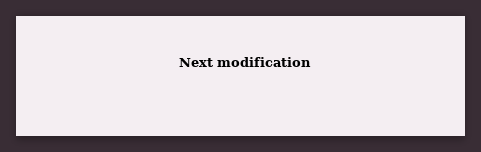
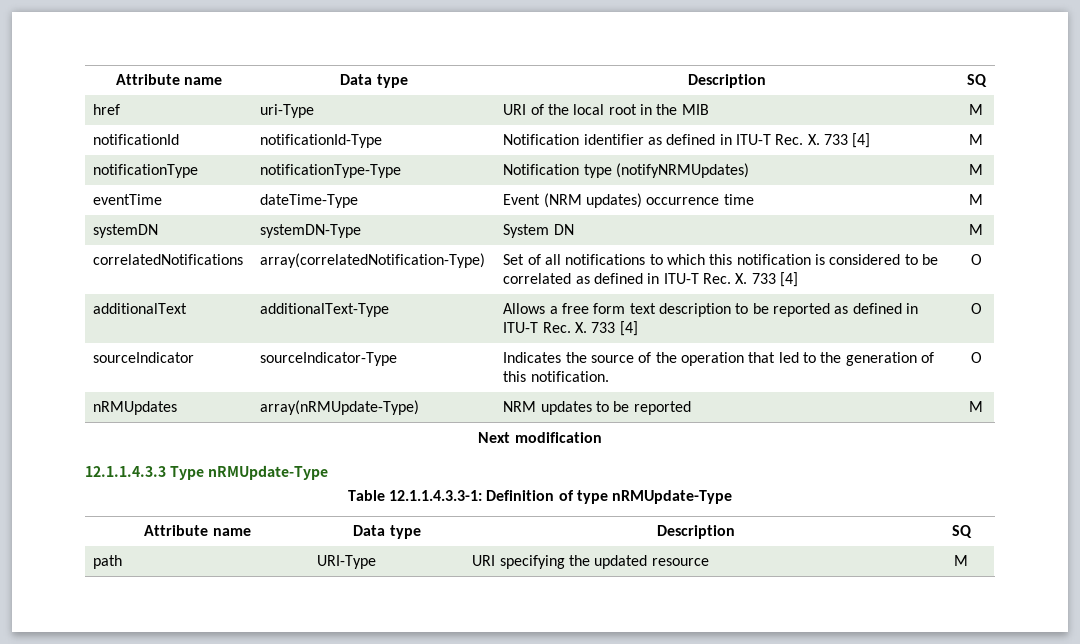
[179,57,311,67] Next modification -> [115,74,223,85] [340,74,408,88] [687,74,766,88] [966,74,987,87] [93,104,121,115] [260,104,315,118] [503,104,709,115] [969,104,983,115] [93,134,180,145] [260,134,383,148] [503,133,871,148] [969,134,983,145] [93,164,199,178] [260,164,402,178] [503,163,750,178] [969,164,983,175] [93,194,163,205] [260,194,359,208] [503,193,754,208] [969,194,983,205] [93,224,159,238] [260,224,362,238] [503,224,574,238] [969,224,983,235] [93,254,244,265] [260,253,486,268] [503,254,938,265] [503,272,799,287] [970,254,982,265] [93,303,188,314] [260,303,390,317] [503,303,918,317] [503,321,638,336] [970,303,982,314] [93,352,195,363] [260,352,398,366] [503,352,934,366] [503,371,609,382] [970,352,982,363] [93,401,178,415] [260,400,420,415] [503,401,691,415] [969,401,983,412] [478,432,602,443] [85,465,328,480] [347,490,733,504] [144,525,251,536] [353,525,421,539] [657,525,735,539] [951,525,972,538] [93,555,123,569] [317,555,377,569] [472,555,709,569] [954,555,968,566] Attribute name | Data type | Description | SQ // href | uri-Type | URI of the local root in the MIB | M // notificationId | notificationId-Type | Notification identifier as defined in ITU-T Rec. X. 733 [4] | M // notificationType | notificationType-Type | Notification type (notifyNRMUpdates) | M // eventTime | dateTime-Type | Event (NRM updates) occurrence time | M // systemDN | systemDN-Type | System DN | M // correlatedNotifications | array(correlatedNotification-Type) | Set of all notifications to which this notification is considered to be correlated as defined in ITU-T Rec. X. 733 [4] | O // additionalText | additionalText-Type | Allows a free form text description to be reported as defined in ITU-T Rec. X. 733 [4] | O // sourceIndicator | sourceIndicator-Type | Indicates the source of the operation that led to the generation of this notification. | O // nRMUpdates | array(nRMUpdate-Type) | NRM updates to be reported | M // Next modification // 12.1.1.4.3.3 Type nRMUpdate-Type // Table 12.1.1.4.3.3-1: Definition of type nRMUpdate-Type // Attribute name | Data type | Description | SQ // path | URI-Type | URI specifying the updated resource | M

